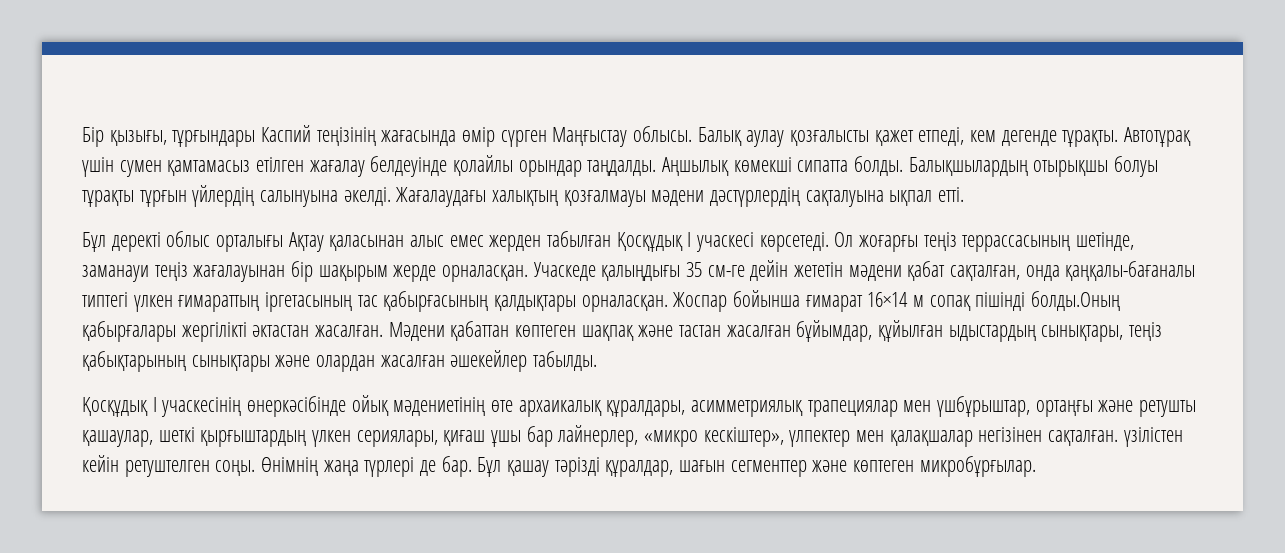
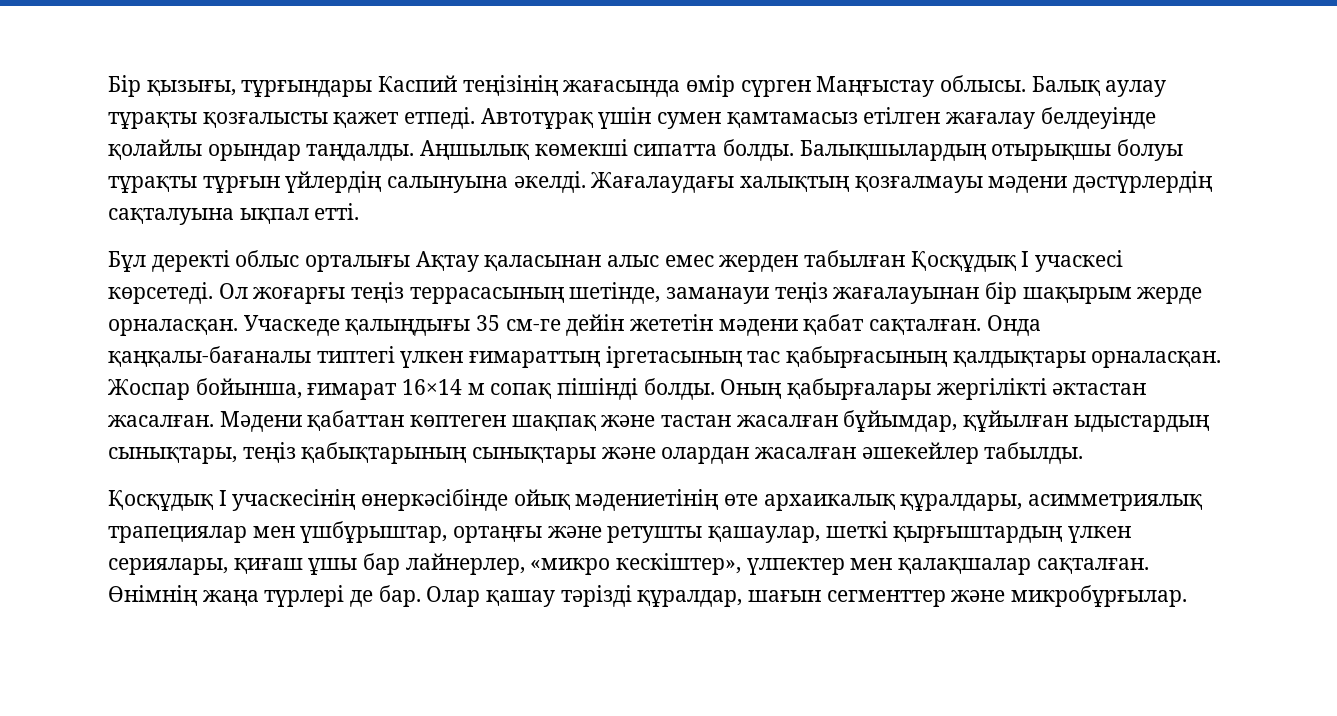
(785, 138) none -> [108,112,197,129] тұрақты
[918,127,1119,147] етпеді, кем дегенде тұрақты. -> [404,107,476,129] етпеді.
[962,235,1071,252] террассасының -> [409,287,564,304] террасасының
[950,265,1060,281] сақталған, онда -> [869,315,1041,336] сақталған. Онда
[733,290,801,307] бойынша -> [195,378,302,399] бойынша,
[1031,291,1121,311] болды.Оның -> [643,378,782,400] болды. Оның
[978,427,1183,447] [82,455,256,477] негізінен сақталған. үзілістен кейін ретуштелген соңы. -> [1036,558,1149,574] сақталған.
[477,457,502,477] Бұл -> [426,586,481,607] Олар
[853,460,915,472] көптеген -> (1006, 596) none

